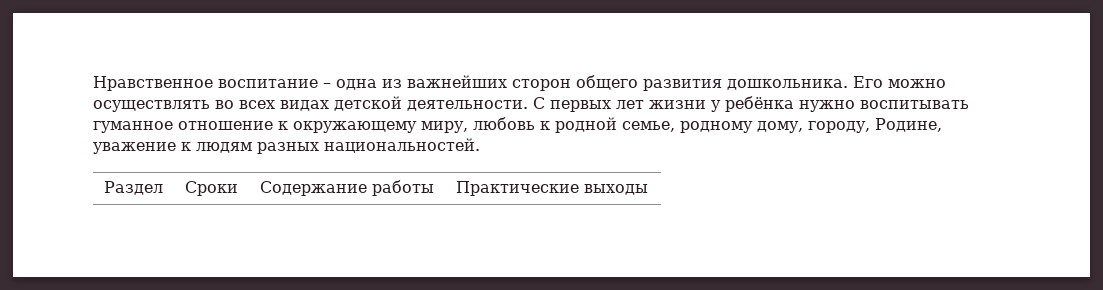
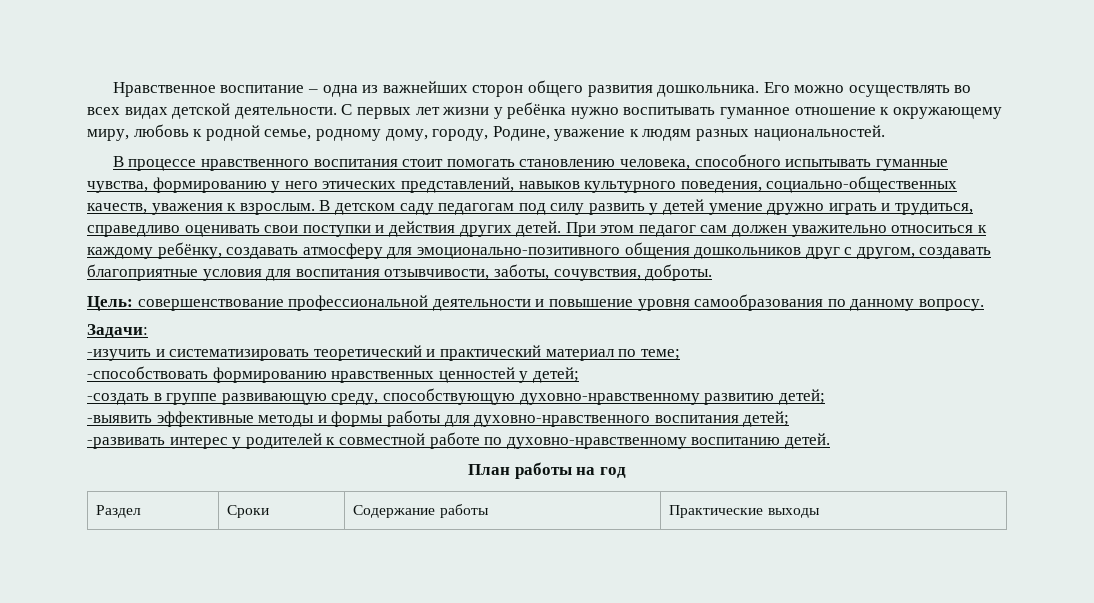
(480, 145) none -> [112,154,948,171] [87,176,958,193] [87,199,974,215] [87,221,987,237] [87,242,992,259] [87,264,713,281] [87,294,984,311] [87,324,148,338] [87,345,680,361] [87,366,579,383] [87,388,825,405] [87,410,790,427] [87,432,830,449] [468,462,626,479] // В процессе нравственного воспитания стоит помогать становлению человека, способного испытывать гуманные чувства, формированию у него этических представлений, навыков культурного поведения, социально-общественных качеств, уважения к взрослым. В детском саду педагогам под силу развить у детей умение дружно играть и трудиться, справедливо оценивать свои поступки и действия других детей. При этом педагог сам должен уважительно относиться к каждому ребёнку, создавать атмосферу для эмоционально-позитивного общения дошкольников друг с другом, создавать благоприятные условия для воспитания отзывчивости, заботы, сочувствия, доброты. // Цель: совершенствование профессиональной деятельности и повышение уровня самообразования по данному вопросу. // Задачи: // -изучить и систематизировать теоретический и практический материал по теме; // -способствовать формированию нравственных ценностей у детей; // -создать в группе развивающую среду, способствующую духовно-нравственному развитию детей; // -выявить эффективные методы и формы работы для духовно-нравственного воспитания детей; // -развивать интерес у родителей к совместной работе по духовно-нравственному воспитанию детей. // План работы на год

